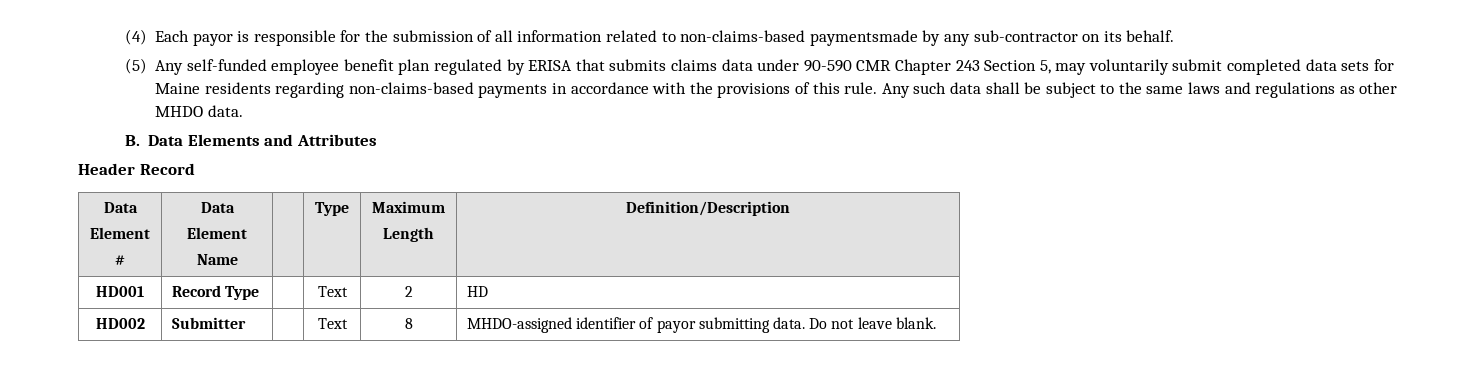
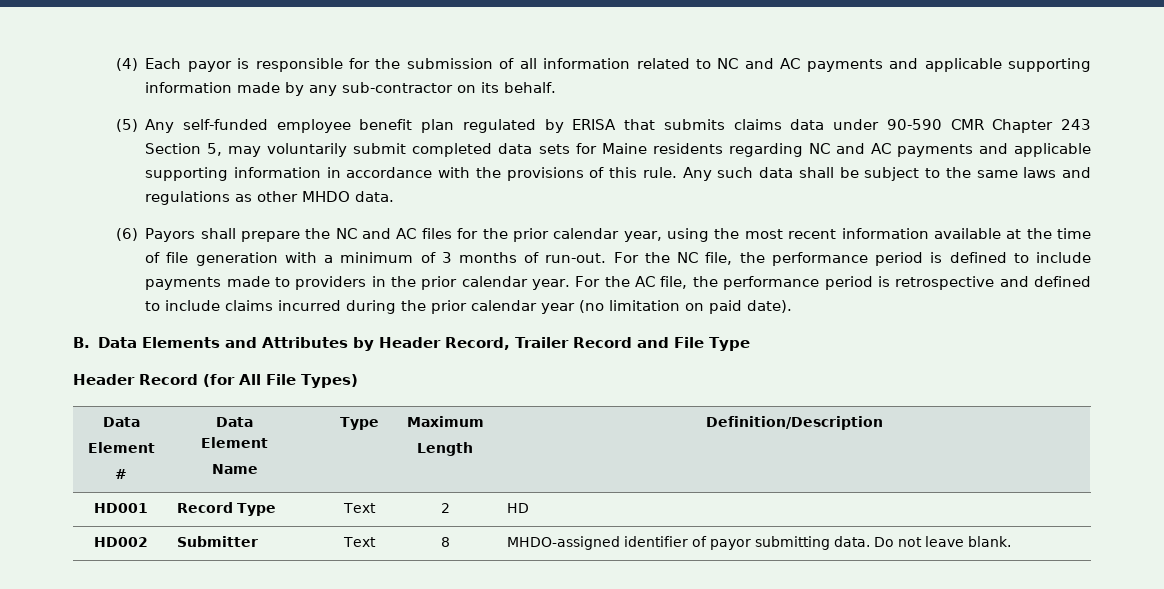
[680,30,918,46] non-claims-based paymentsmade -> [717,58,1092,72] [145,82,281,93] NC and AC payments and applicable supporting information made
[348,82,548,98] non-claims-based payments -> [808,143,1092,157] [145,167,321,181] NC and AC payments and applicable supporting information
[124,134,377,146] [78,163,195,175] B. Data Elements and Attributes // Header Record -> [115,228,1091,242] [145,252,1092,266] [145,276,1092,290] [145,300,793,314] [73,337,751,351] [73,374,358,388] (6) Payors shall prepare the NC and AC files for the prior calendar year, using the most recent information available at the time of file generation with a minimum of 3 months of run-out. For the NC file, the performance period is defined to include payments made to providers in the prior calendar year. For the AC file, the performance period is retrospective and defined to include claims incurred during the prior calendar year (no limitation on paid date). // B. Data Elements and Attributes by Header Record, Trailer Record and File Type // Header Record (for All File Types)

